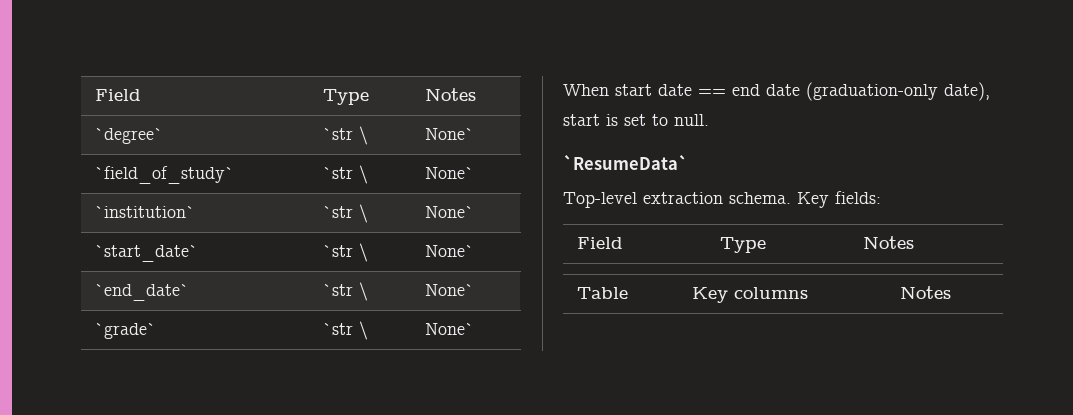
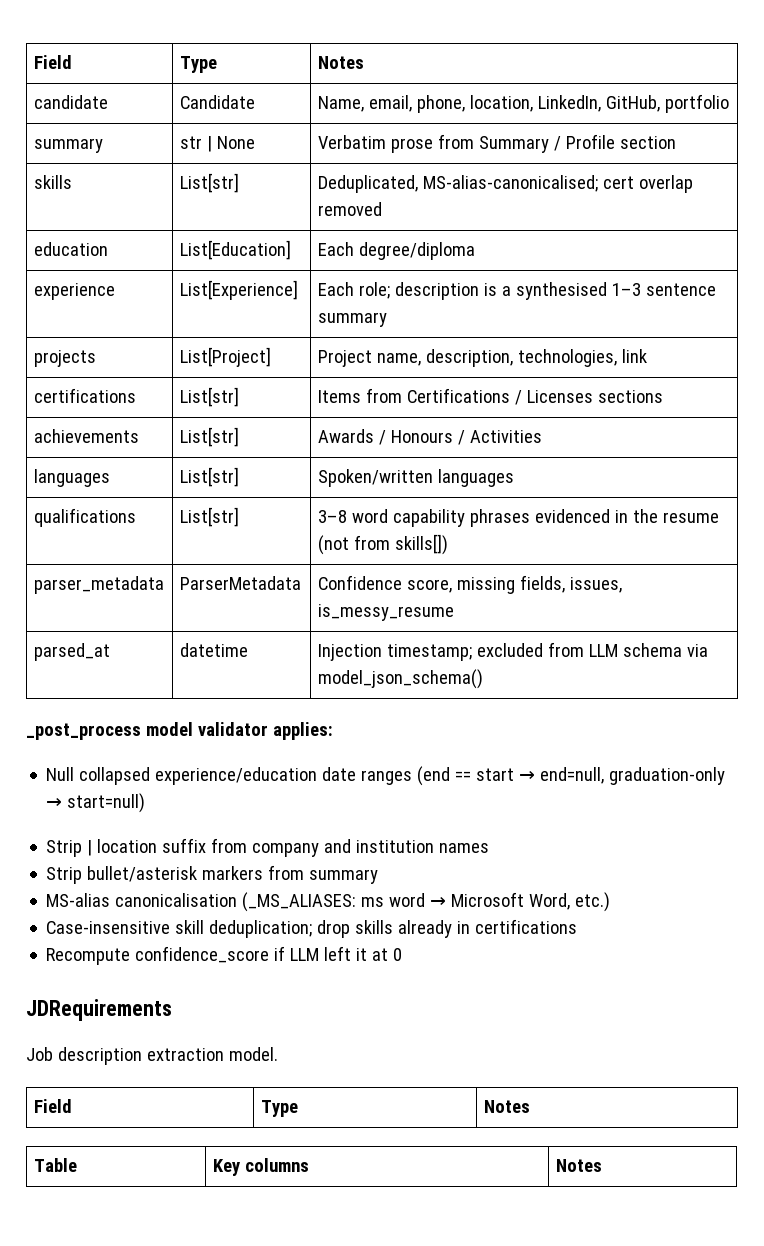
[94,89,141,101] [322,89,369,105] [424,88,476,101] [94,128,163,144] [322,126,368,145] [424,128,474,140] [94,166,234,184] [322,165,368,184] [424,167,474,179] [94,206,195,218] [322,204,368,223] [424,206,474,218] [94,245,198,262] [322,243,368,262] [424,245,474,257] [94,284,189,301] [322,282,368,301] [424,284,474,296] [94,323,156,339] [322,321,368,340] [424,323,474,335] [563,82,990,101] [563,114,709,126] [563,155,688,170] [563,191,881,208] Field | Type | Notes // `degree` | `str \ | None` // `field_of_study` | `str \ | None` // `institution` | `str \ | None` // `start_date` | `str \ | None` // `end_date` | `str \ | None` // `grade` | `str \ | None` // When start date == end date (graduation-only date), start is set to null. // `ResumeData` // Top-level extraction schema. Key fields: -> [33,55,72,69] [179,56,217,73] [317,56,364,69] [33,95,108,109] [179,95,255,109] [317,94,729,113] [33,138,103,153] [179,136,255,152] [317,134,676,153] [33,175,72,189] [179,173,239,193] [317,175,693,193] [317,202,382,216] [33,242,108,256] [179,240,291,260] [317,242,475,260] [33,283,115,300] [179,280,298,300] [317,282,716,300] [317,312,387,327] [33,350,96,367] [179,347,271,367] [317,349,647,367] [33,388,136,403] [179,387,239,407] [317,388,663,405] [33,429,139,443] [179,427,239,447] [317,429,542,445] [33,469,110,487] [179,467,239,487] [317,469,514,487] [33,508,136,527] [179,507,239,527] [317,509,719,527] [317,534,448,555] [33,576,164,594] [179,576,301,590] [317,575,622,594] [317,604,454,621] [33,643,110,661] [179,643,248,657] [317,642,708,661] [317,669,483,689] [26,722,333,740] [46,766,726,786] [46,793,146,813] [46,838,490,857] [46,865,379,884] [46,892,611,912] [46,919,578,938] [46,946,403,965] [26,999,172,1021] [26,1047,278,1065] Field | Type | Notes // candidate | Candidate | Name, email, phone, location, LinkedIn, GitHub, portfolio // summary | str | None | Verbatim prose from Summary / Profile section // skills | List[str] | Deduplicated, MS-alias-canonicalised; cert overlap removed // education | List[Education] | Each degree/diploma // experience | List[Experience] | Each role; description is a synthesised 1–3 sentence summary // projects | List[Project] | Project name, description, technologies, link // certifications | List[str] | Items from Certifications / Licenses sections // achievements | List[str] | Awards / Honours / Activities // languages | List[str] | Spoken/written languages // qualifications | List[str] | 3–8 word capability phrases evidenced in the resume (not from skills[]) // parser_metadata | ParserMetadata | Confidence score, missing fields, issues, is_messy_resume // parsed_at | datetime | Injection timestamp; excluded from LLM schema via model_json_schema() // _post_process model validator applies: // Null collapsed experience/education date ranges (end == start → end=null, graduation-only → start=null) // Strip | location suffix from company and institution names // Strip bullet/asterisk markers from summary // MS-alias canonicalisation (_MS_ALIASES: ms word → Microsoft Word, etc.) // Case-insensitive skill deduplication; drop skills already in certifications // Recompute confidence_score if LLM left it at 0 // JDRequirements // Job description extraction model.

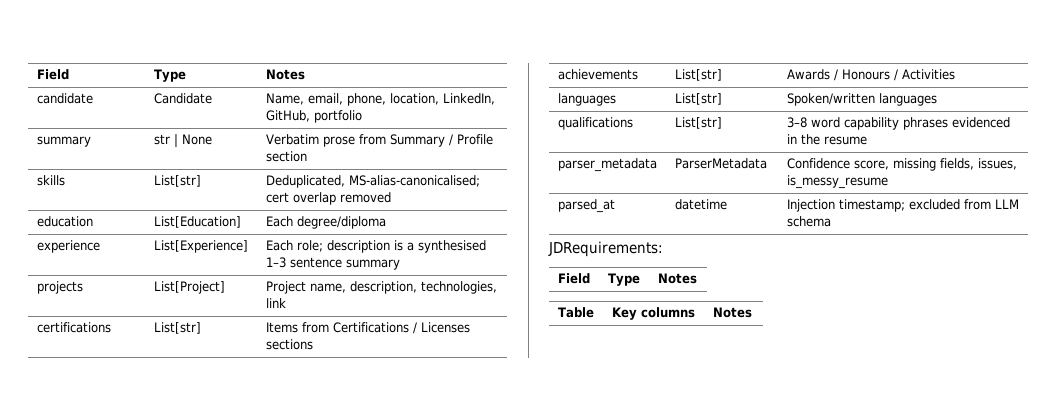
[317,534,448,555] (not from skills[]) -> (867, 140) none
[686,644,708,657] [317,669,483,689] [26,722,333,740] [46,766,726,786] [46,793,146,813] [46,838,490,857] [46,865,379,884] [46,892,611,912] [46,919,578,938] [46,946,403,965] [26,999,172,1021] [26,1047,278,1065] via model_json_schema() // _post_process model validator applies: // Null collapsed experience/education date ranges (end == start → end=null, graduation-only → start=null) // Strip | location suffix from company and institution names // Strip bullet/asterisk markers from summary // MS-alias canonicalisation (_MS_ALIASES: ms word → Microsoft Word, etc.) // Case-insensitive skill deduplication; drop skills already in certifications // Recompute confidence_score if LLM left it at 0 // JDRequirements // Job description extraction model. -> [548,241,663,257] // JDRequirements:

